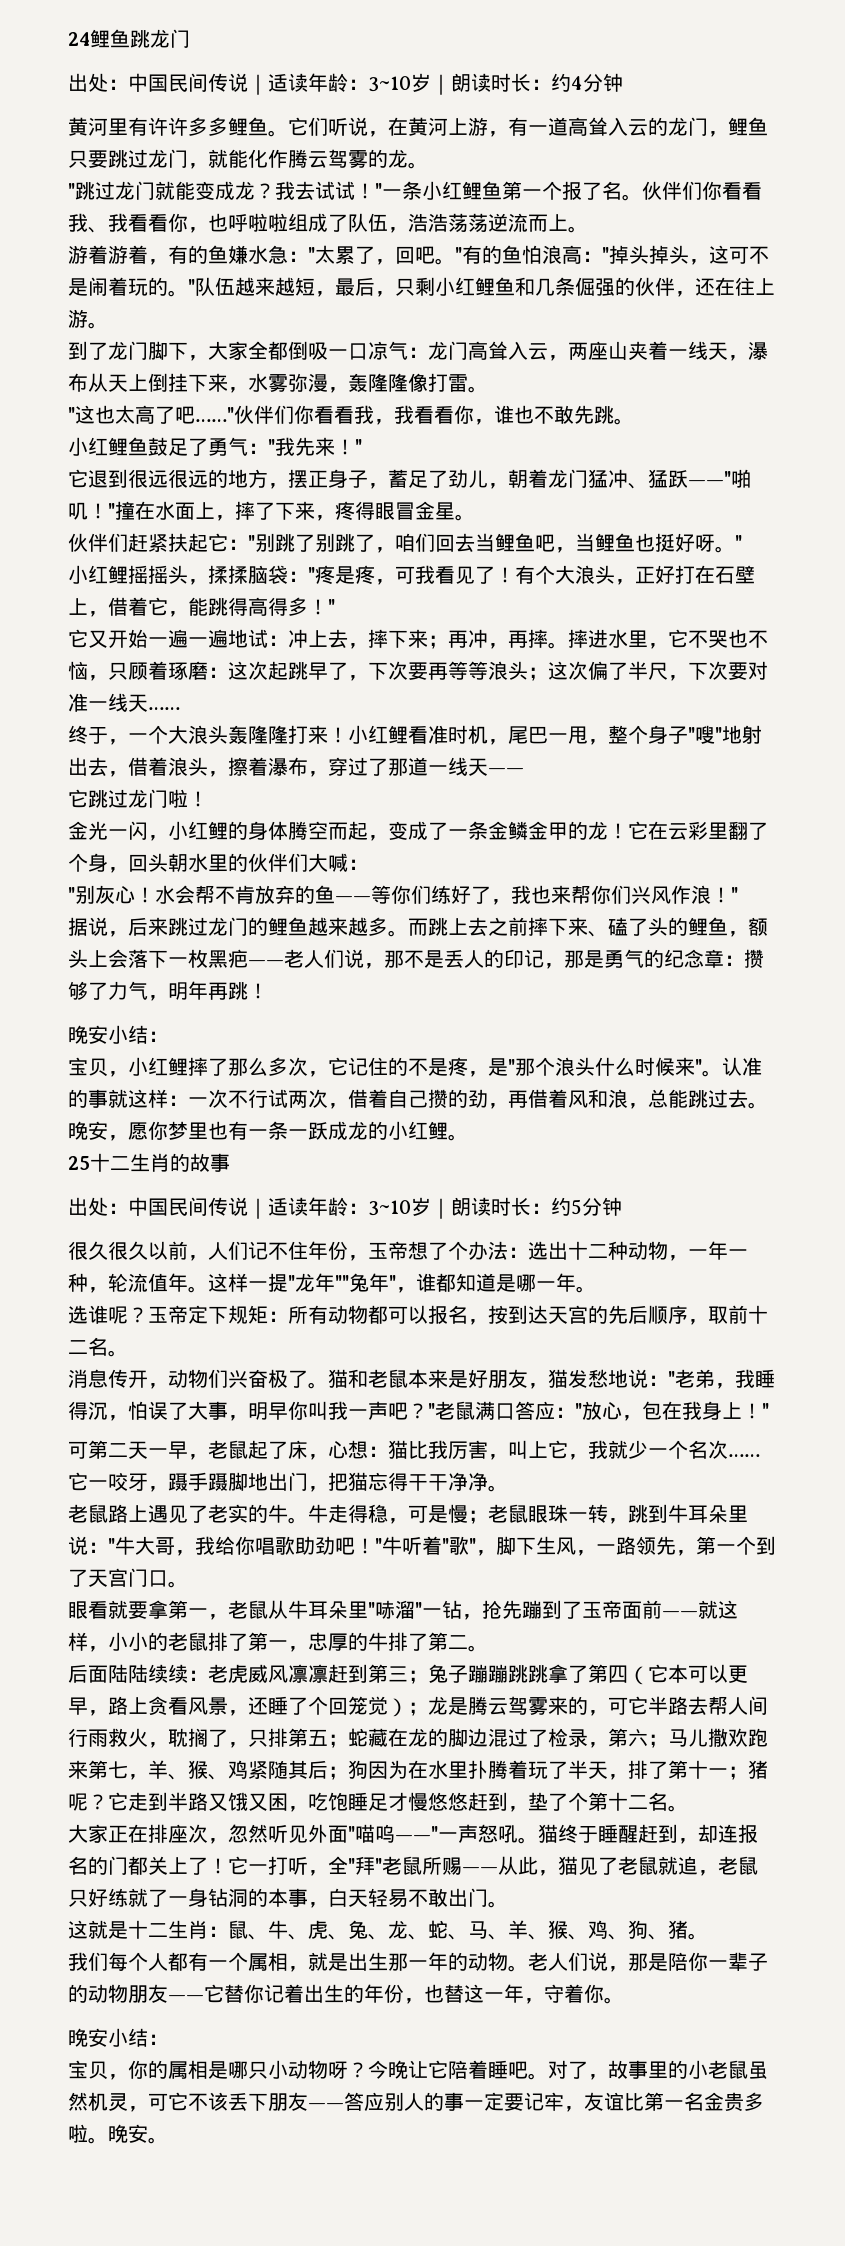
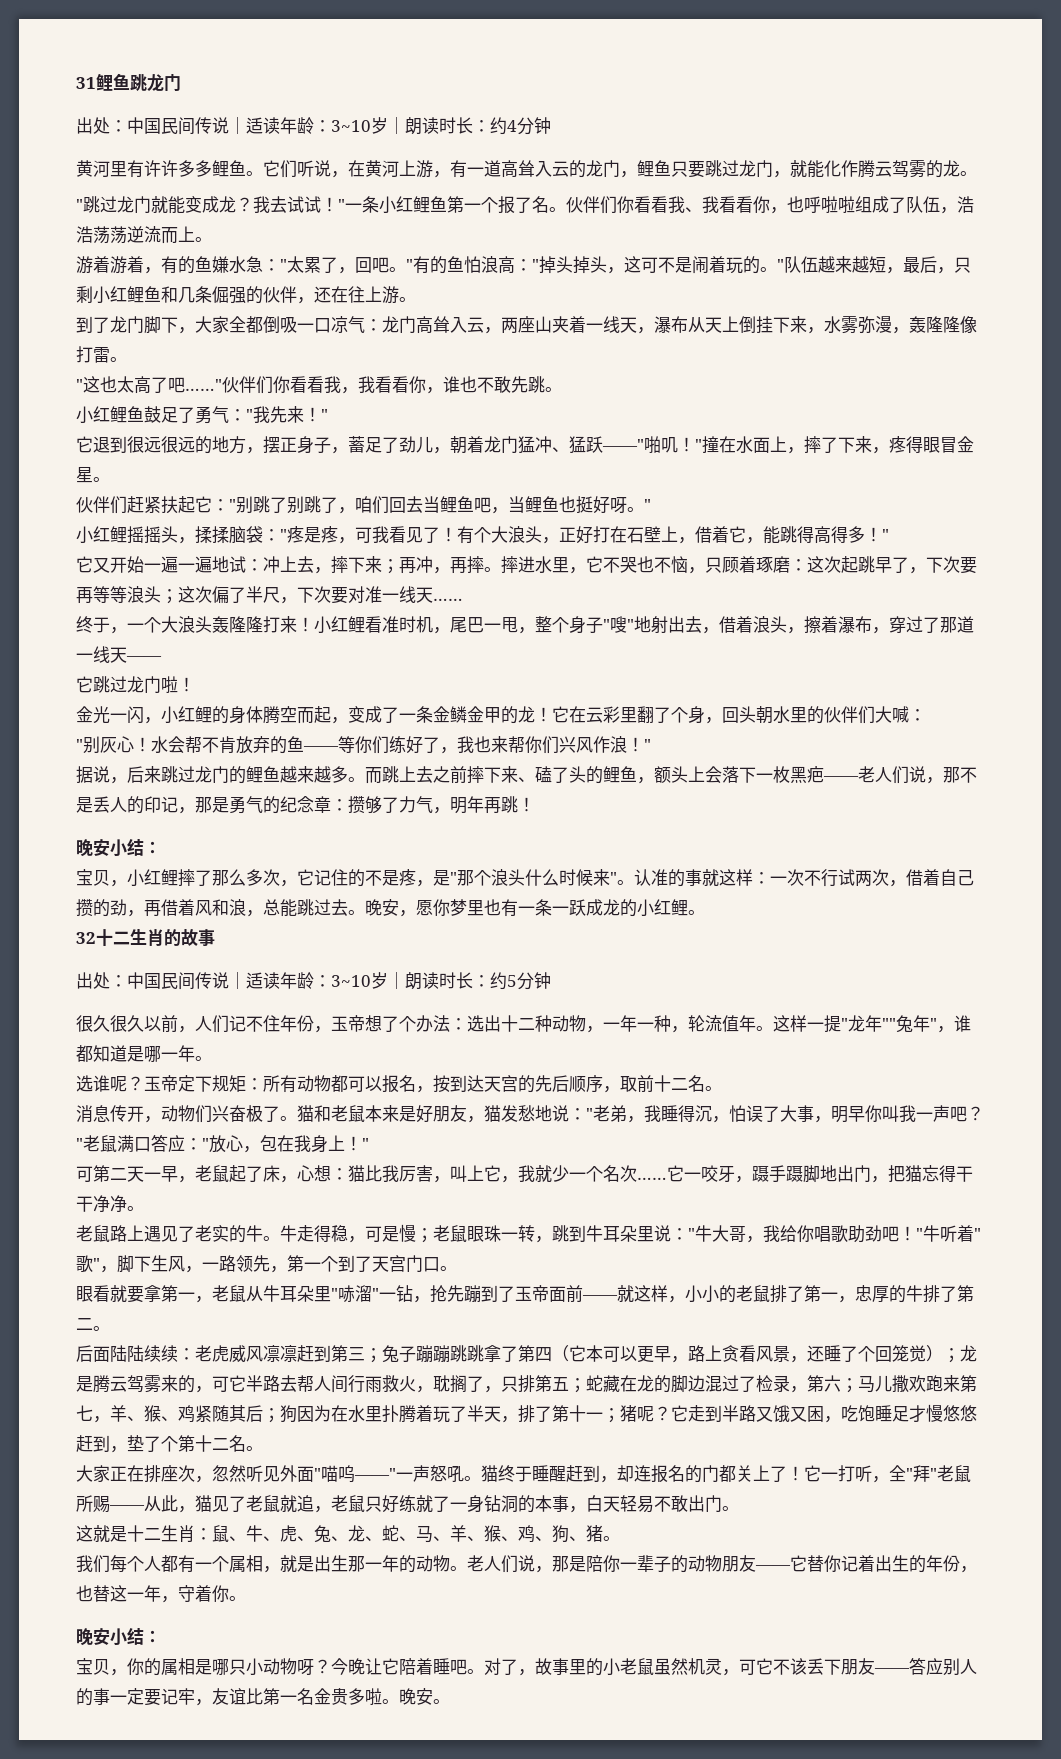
[68,32,90,46] 24 -> [76,77,96,89] 31
[68,1156,90,1170] 25 -> [76,932,96,944] 32

